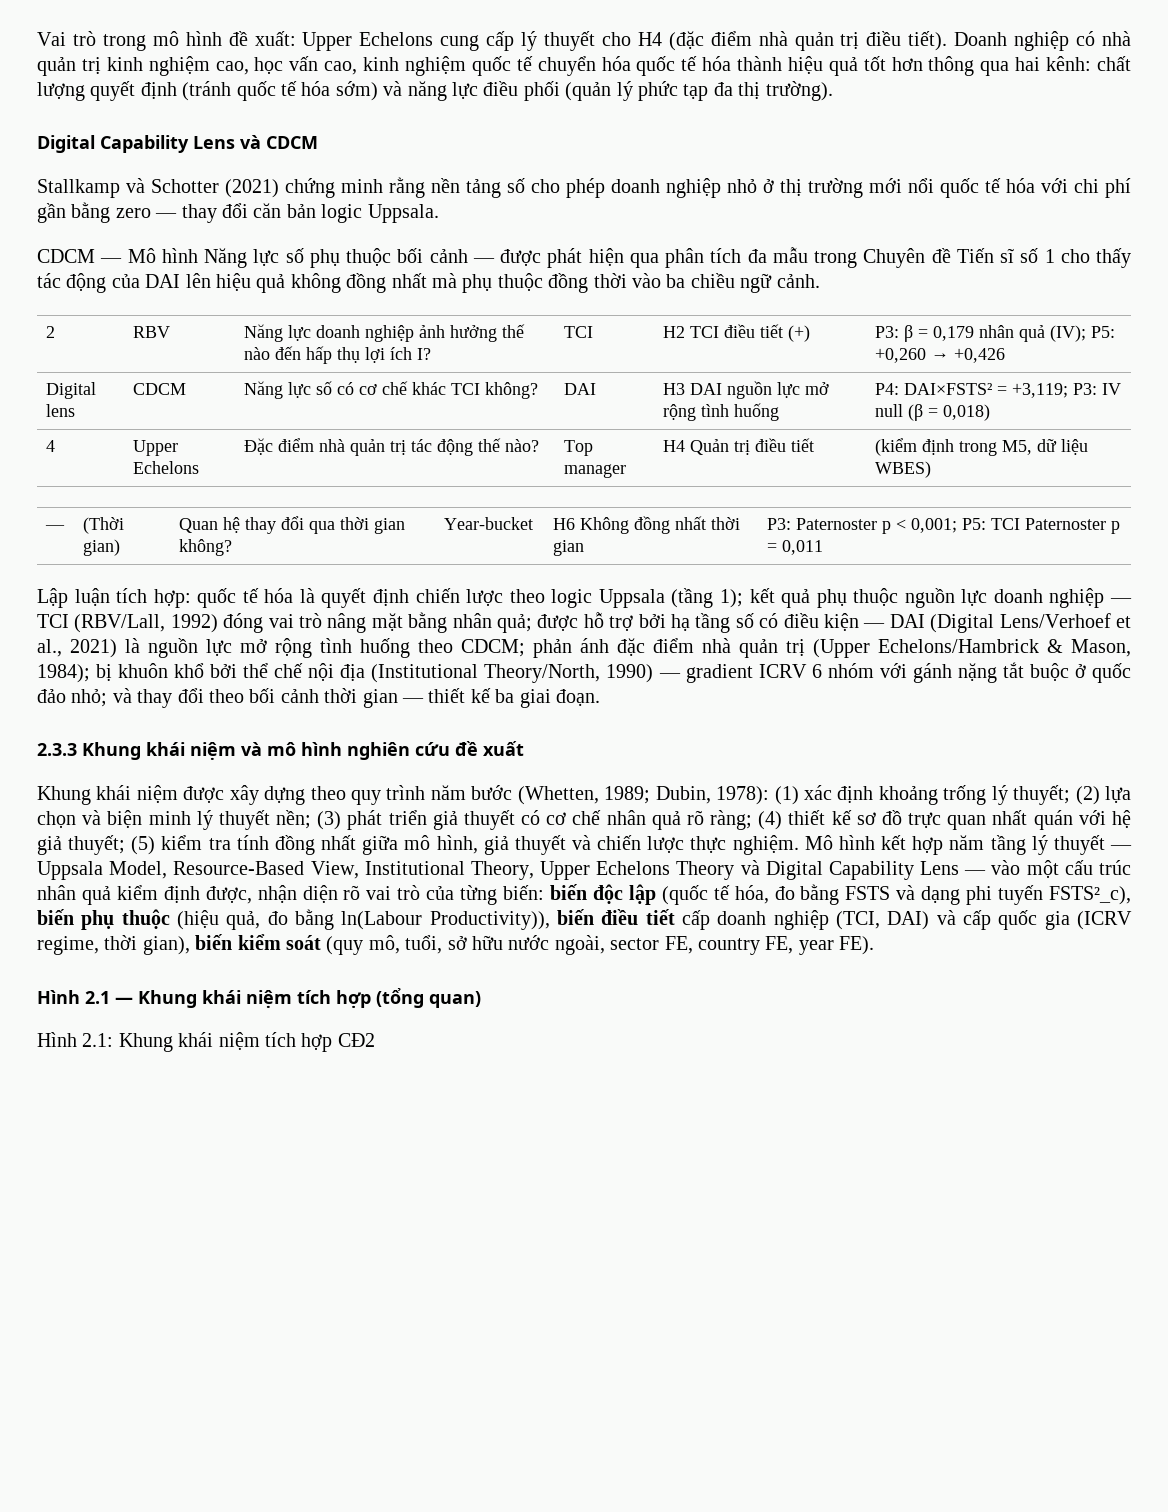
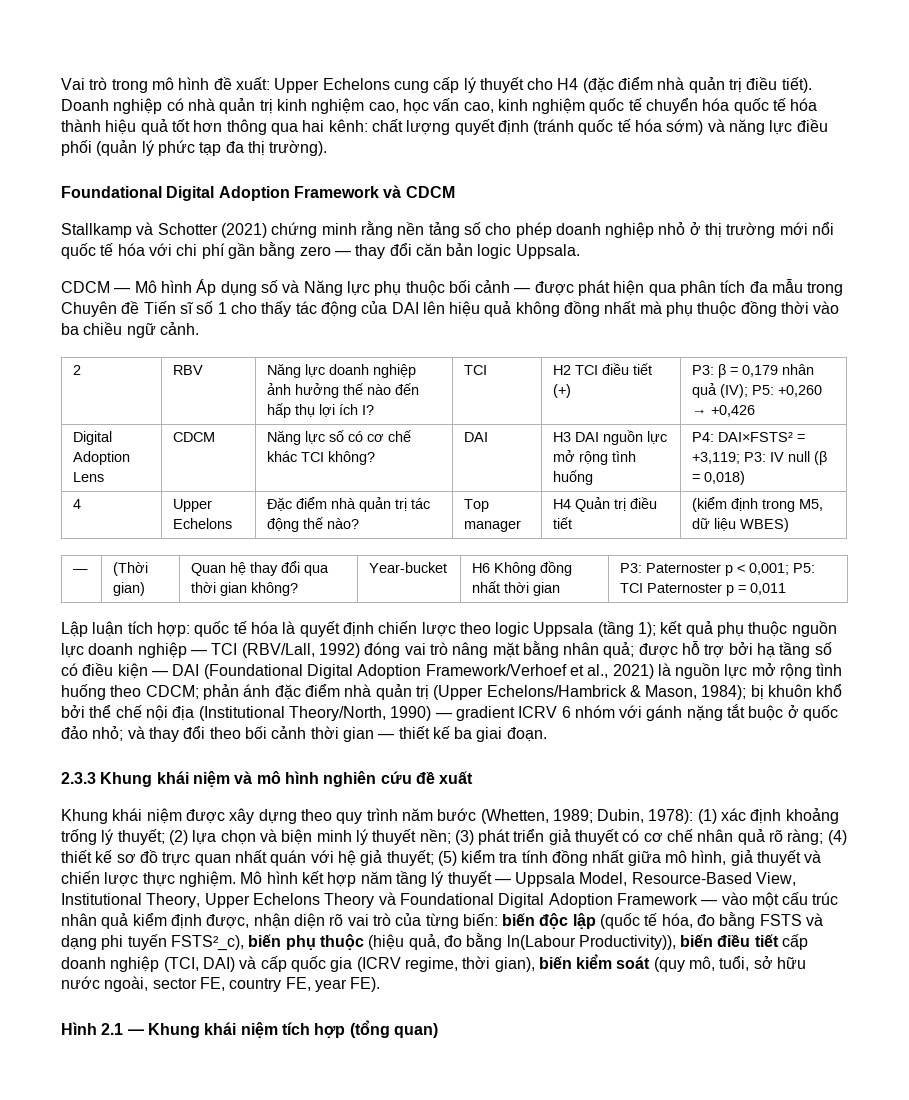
[37,135,235,153] Digital Capability Lens -> [61,186,379,201] Foundational Digital Adoption Framework
[204,248,304,268] Năng lực số -> [196,279,370,296] Áp dụng số và Năng lực
[46,404,76,417] lens -> [73,451,131,465] [73,472,105,482] Adoption Lens
[930,613,1111,633] (Digital Lens/Verhoef -> [203,664,567,679] (Foundational Digital Adoption Framework/Verhoef
[765,861,960,880] Digital Capability Lens -> [399,893,698,908] Foundational Digital Adoption Framework
[37,1032,375,1052] // Hình 2.1: Khung khái niệm tích hợp CĐ2 -> (438, 1030) none

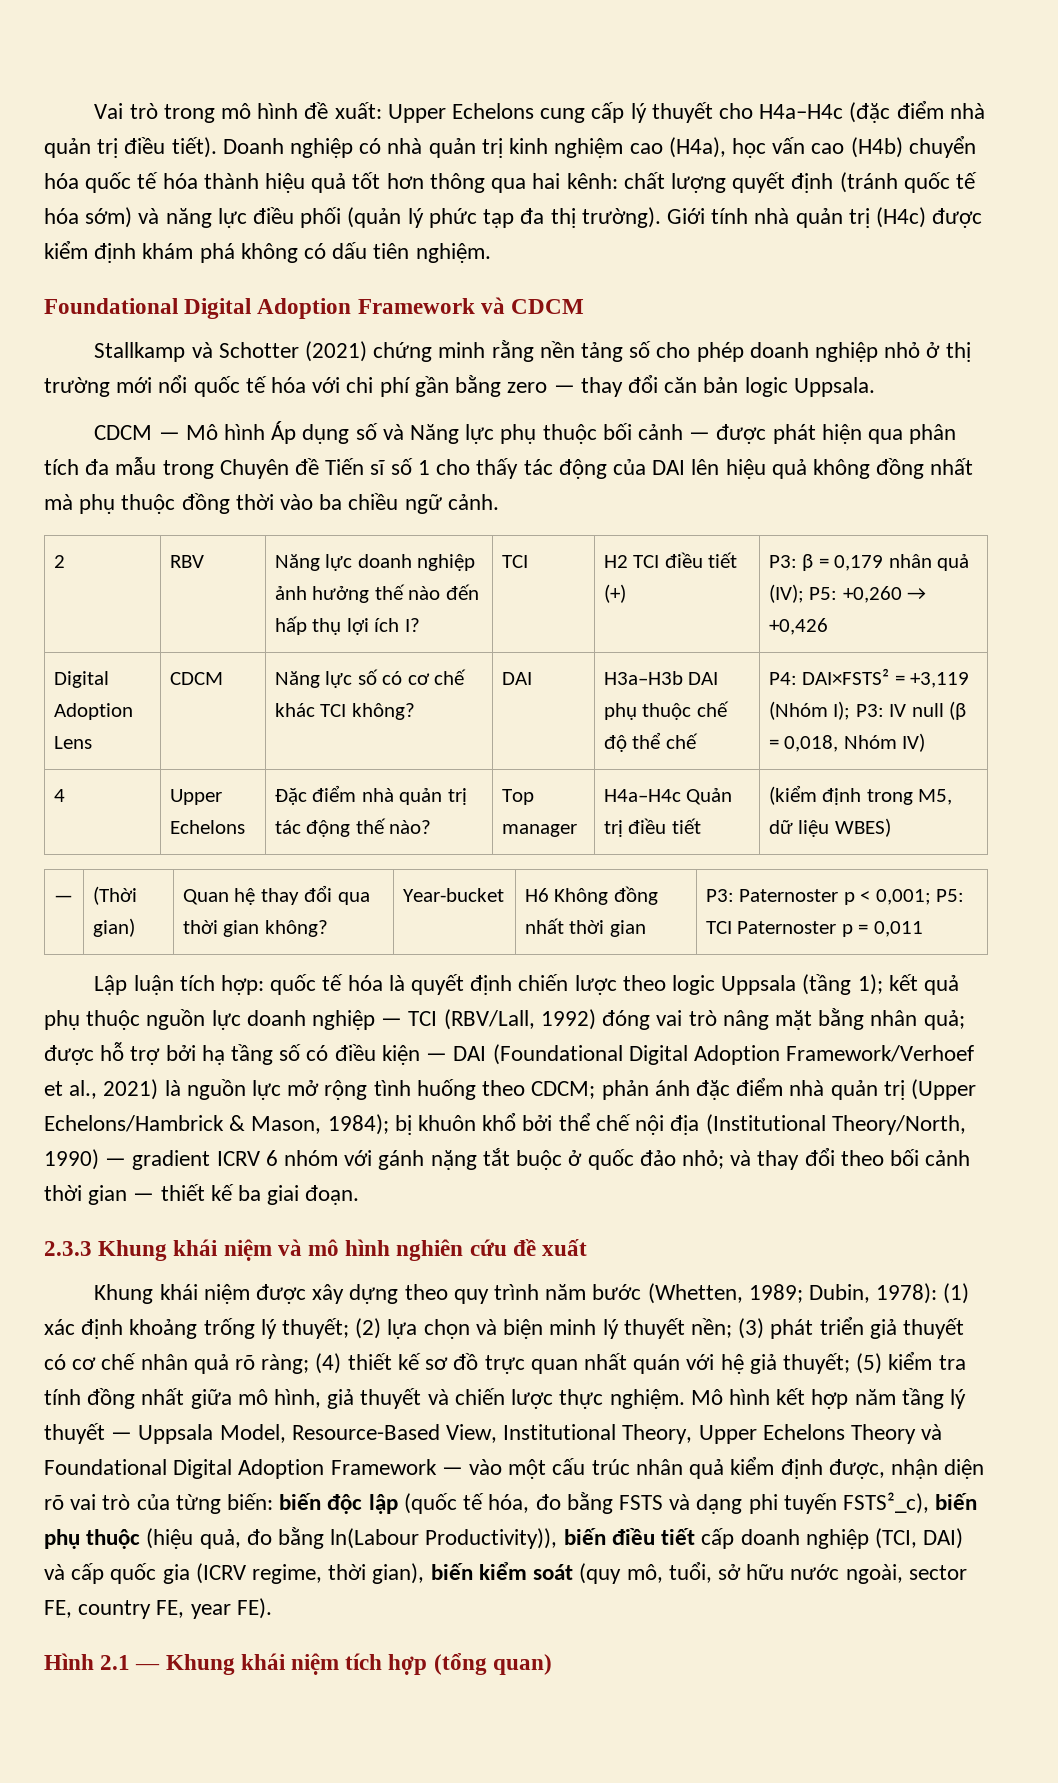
[557,78,579,90] H4 -> [759,104,844,119] H4a–H4c
[368,98,642,114] cao, học vấn cao, kinh nghiệm quốc tế -> [629,137,903,158] cao (H4a), học vấn cao (H4b)
(328, 148) none -> [666,207,983,228] [44,241,491,263] Giới tính nhà quản trị (H4c) được kiểm định khám phá không có dấu tiên nghiệm.
[553,430,668,445] [553,450,637,465] [553,470,594,485] H3 DAI nguồn lực mở rộng tình huống -> [603,671,719,685] [603,701,729,720] [603,732,698,752] H3a–H3b DAI phụ thuộc chế độ thể chế
[692,452,741,464] +3,119; -> [910,672,970,688] [768,701,851,720] +3,119 (Nhóm I);
[704,471,746,485] 0,018) -> [784,733,926,752] 0,018, Nhóm IV)
[553,499,572,509] H4 -> [603,789,681,802] H4a–H4c

